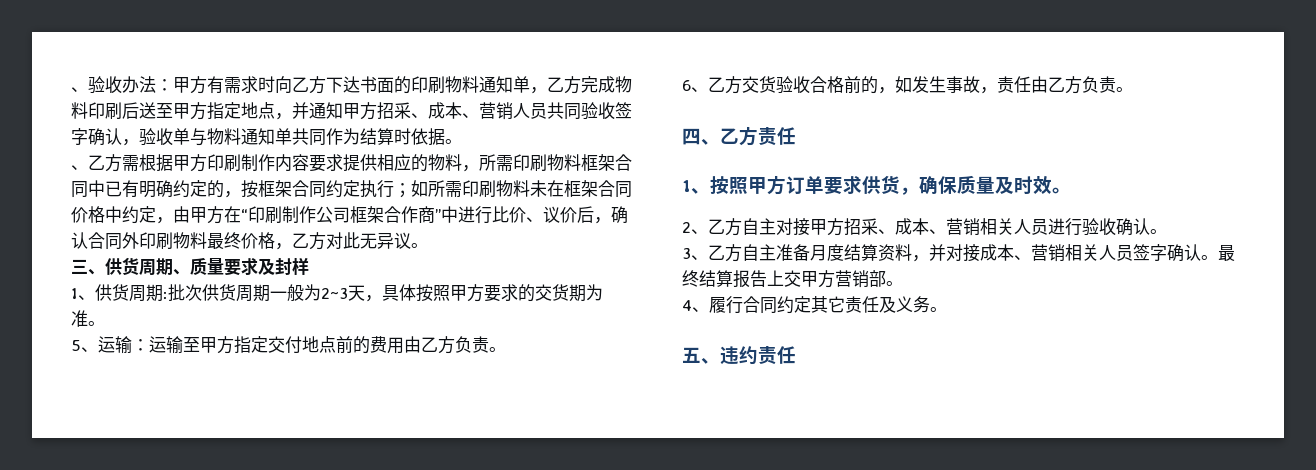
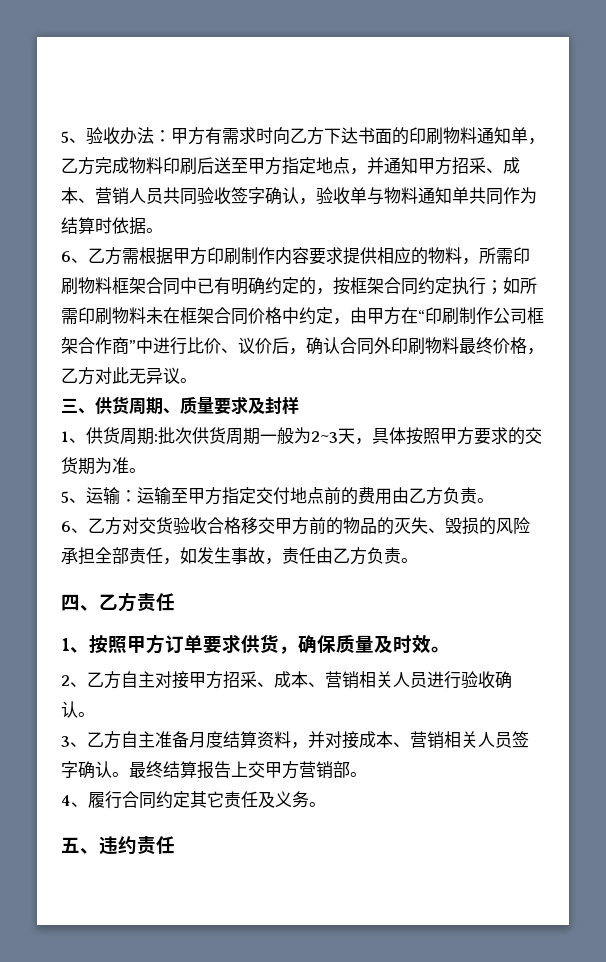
(71, 89) none -> [61,131,69,143] 5
(462, 141) none -> [61,251,71,262] 6
(742, 85) none -> [122,517,139,534] 对
[844,76,878,94] 前的 -> [241,517,530,535] [61,547,163,564] 移交甲方前的物品的灭失、毁损的风险承担全部责任

